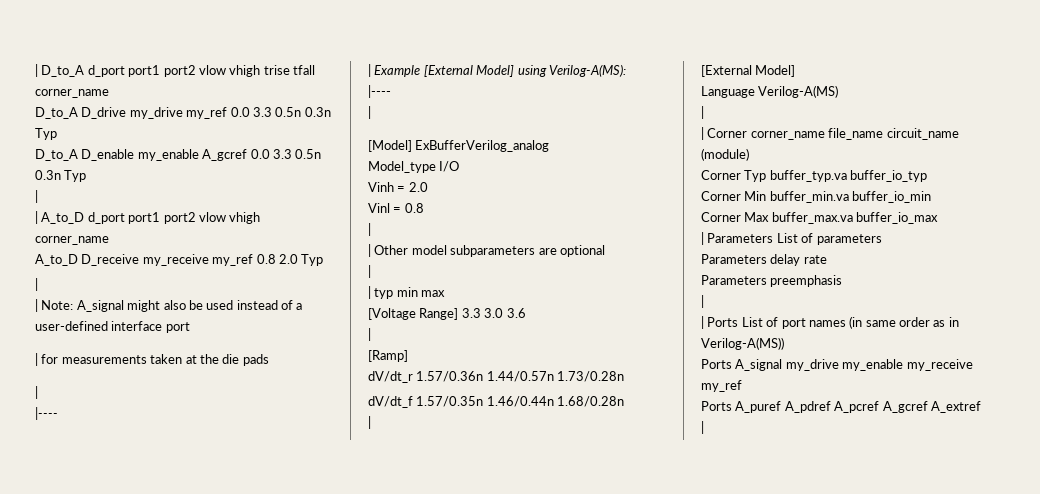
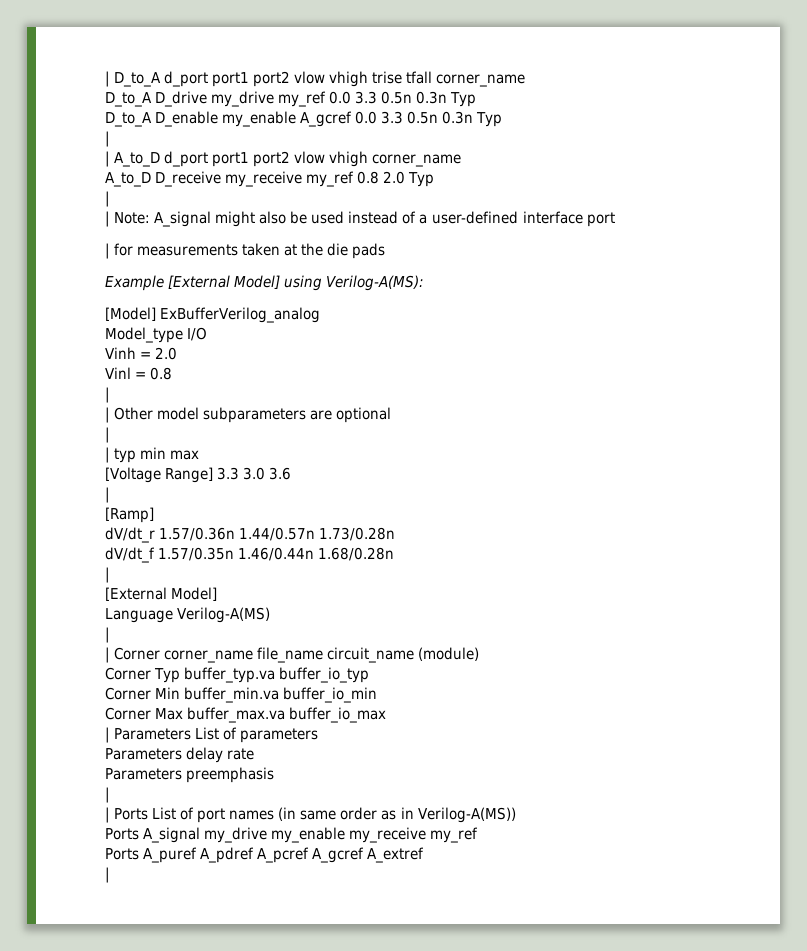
[35,386,38,399] [35,407,58,420] [368,64,371,77] | // |---- // | -> (386, 251) none
[368,85,391,98] [368,106,371,119] // |---- // | -> (425, 283) none

